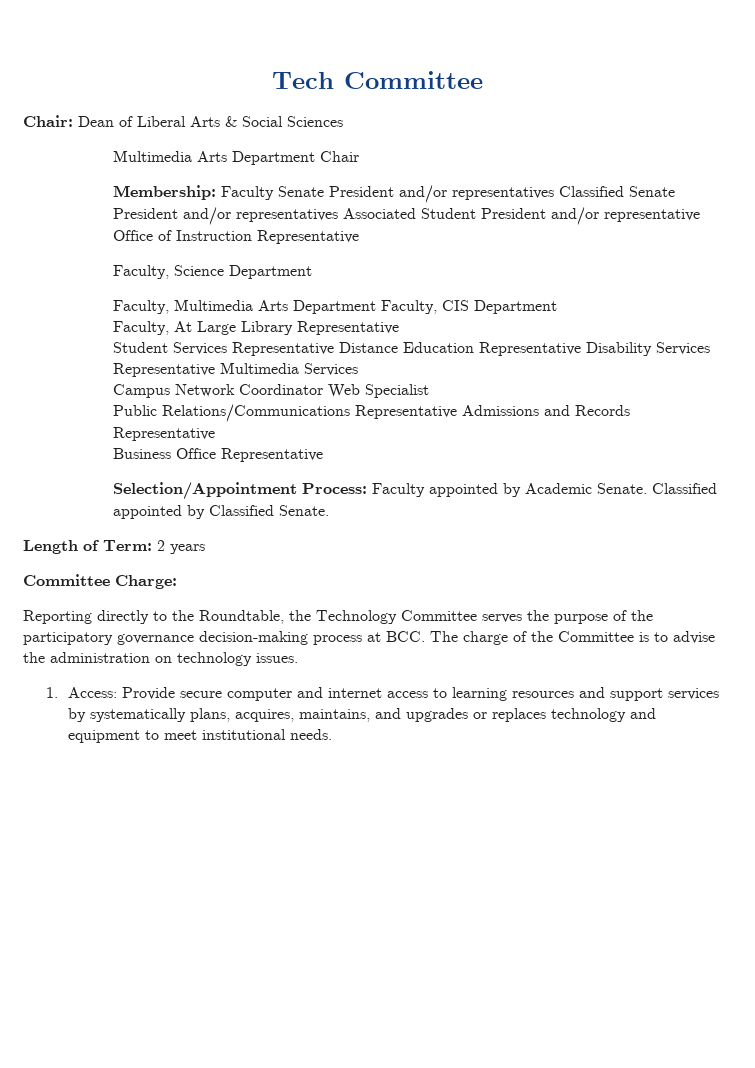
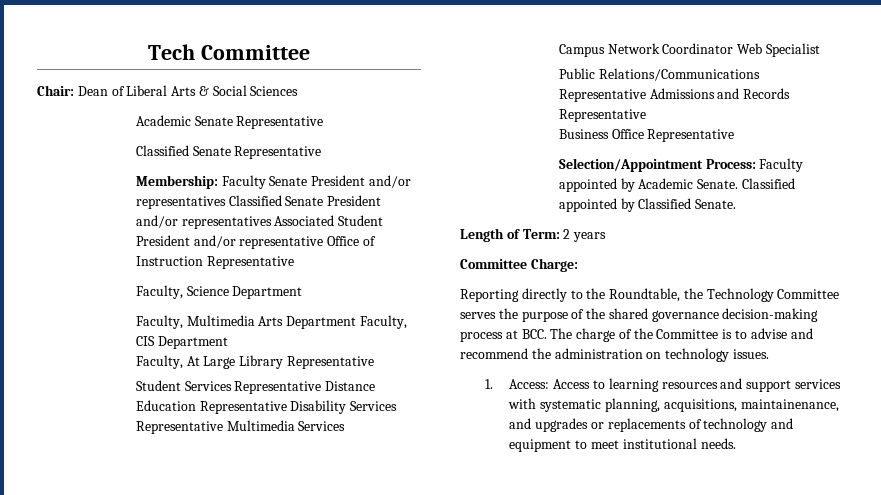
[113,150,360,165] Multimedia Arts Department Chair -> [135,115,324,129] [135,145,322,159] Academic Senate Representative // Classified Senate Representative
[23,632,113,645] participatory -> [608,308,648,319] shared
(715, 637) none -> [790,328,813,339] [460,348,528,359] and recommend
[122,687,429,701] Provide secure computer and internet access -> [553,379,591,389] Access
[68,708,371,722] by systematically plans, acquires, maintains, -> [508,398,839,412] with systematic planning, acquisitions, maintainenance,
[492,708,547,722] replaces -> [607,418,702,432] replacements of

